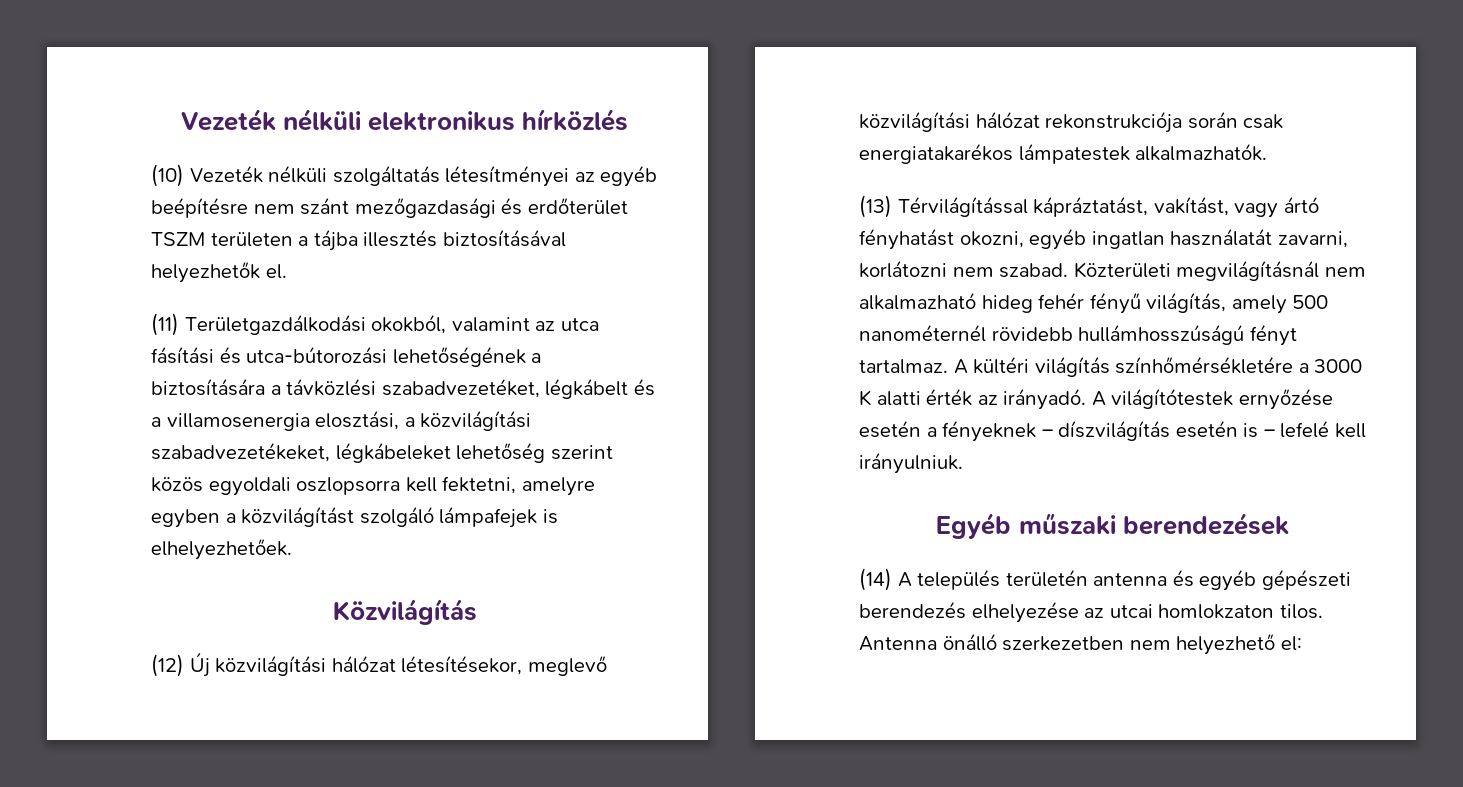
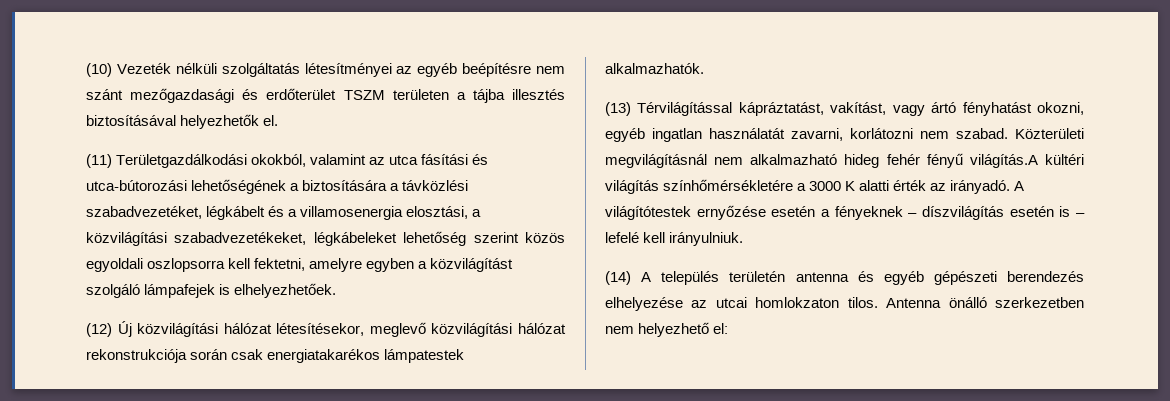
[180,108,629,131] Vezeték nélküli elektronikus hírközlés // -> (86, 70) none
[332,598,477,625] // Közvilágítás -> (337, 290) none
[1146,292,1329,314] [859,324,1297,346] [859,359,968,374] világítás, amely 500 nanométernél rövidebb hullámhosszúságú fényt tartalmaz. A -> [969,154,1038,168] világítás.A
[936,512,1289,539] // Egyéb műszaki berendezések -> (744, 239) none

